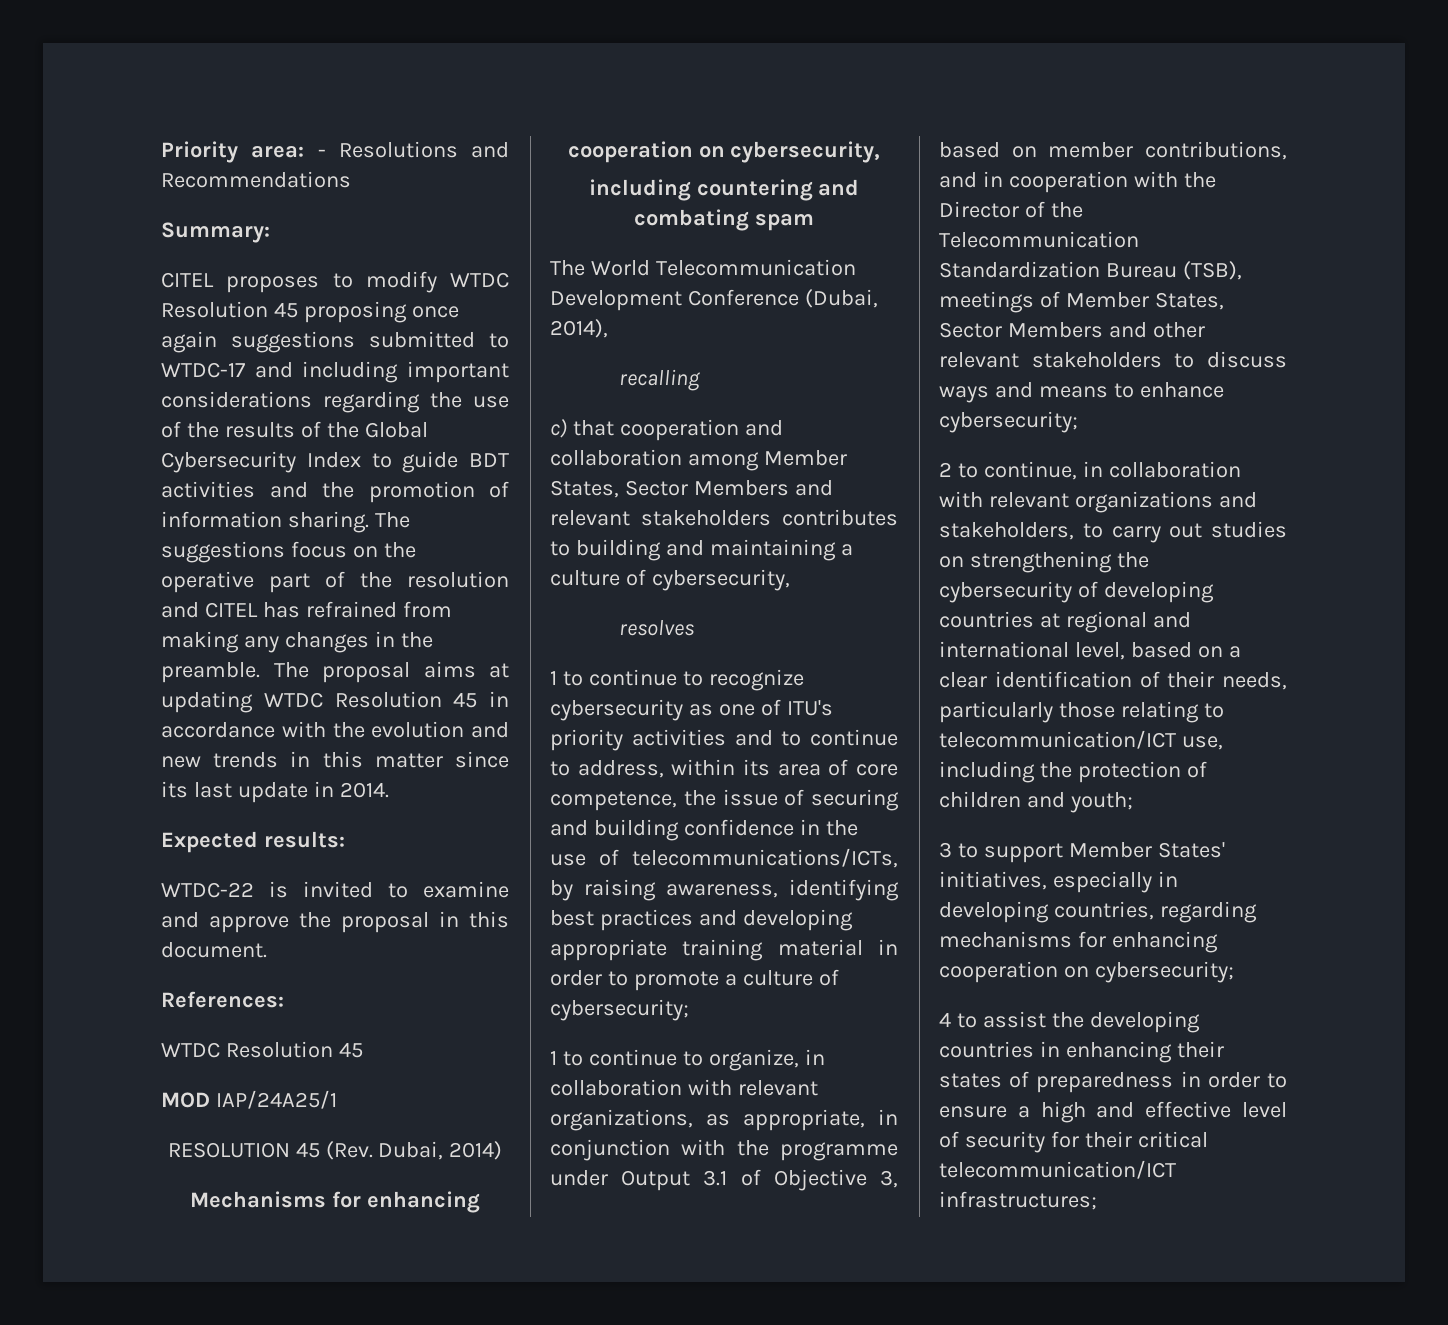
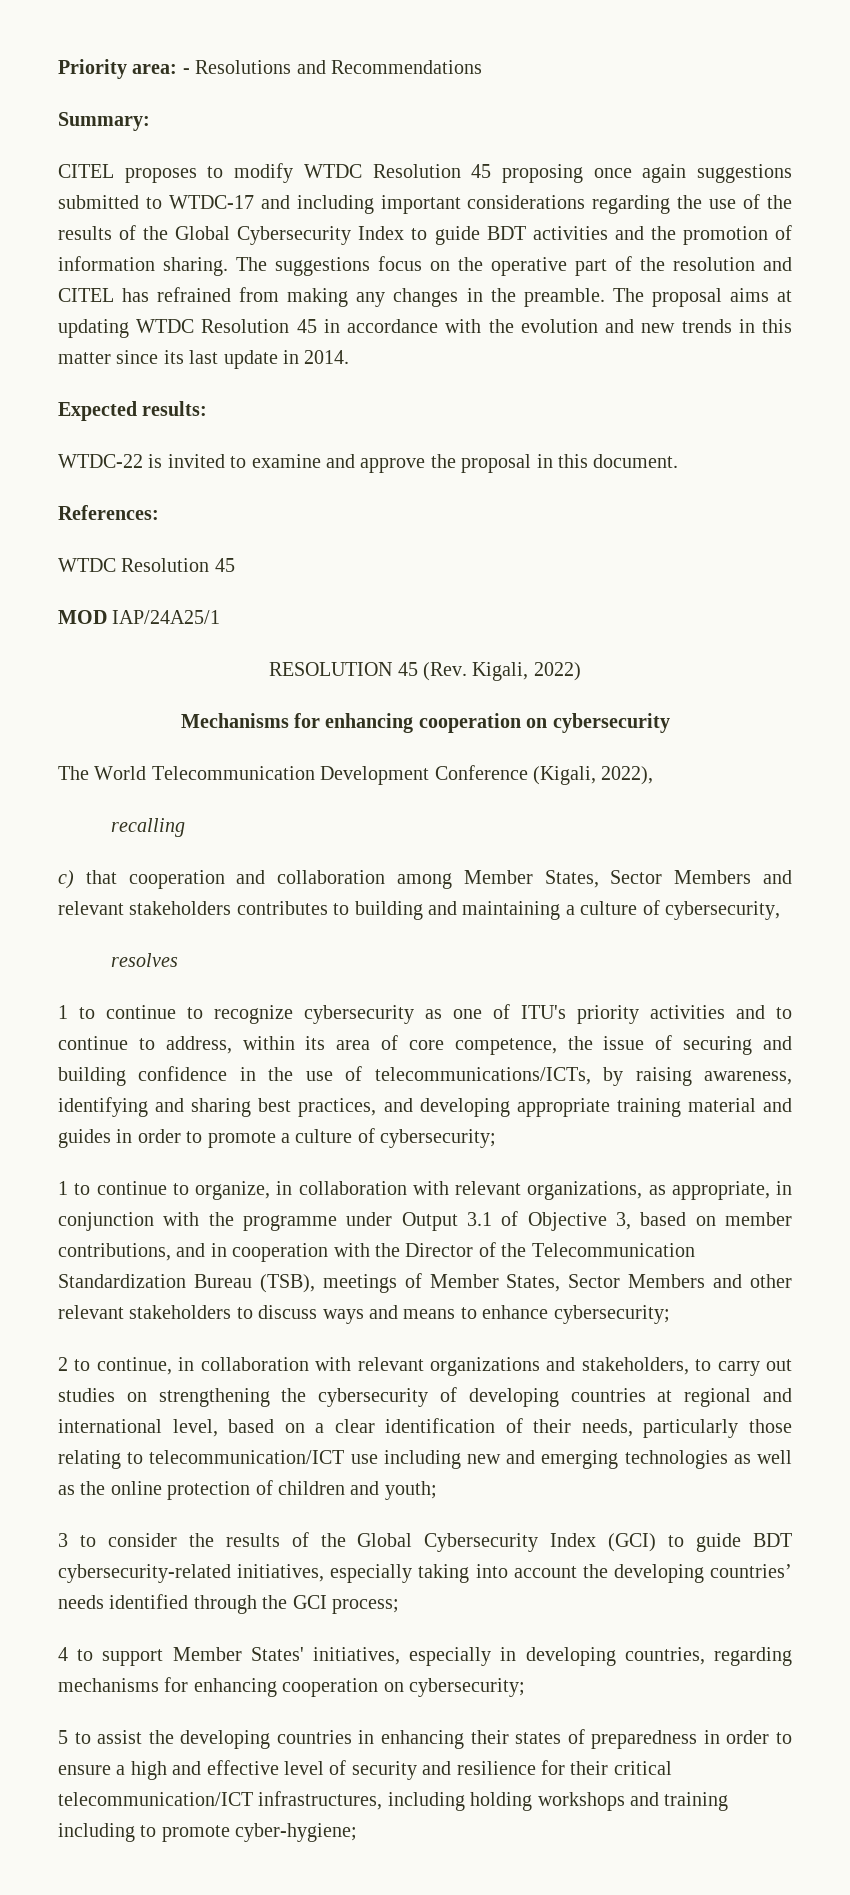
[378,1141,503,1160] Dubai, 2014) -> [472,662,581,681] Kigali, 2022)
[730,141,881,163] [588,179,860,201] [634,209,814,231] cybersecurity, // including countering and combating spam -> [552,713,670,733] cybersecurity
[804,289,878,308] [550,319,608,338] (Dubai, 2014), -> [533,766,654,785] (Kigali, 2022),
[550,909,693,931] best practices -> [155,1098,377,1117] and sharing best practices,
(863, 947) none -> [763,1098,793,1112] [58,1129,111,1148] and guides
[1181,736,1223,750] [939,761,1072,783] use, including the -> [350,1450,792,1469] [58,1481,162,1495] use including new and emerging technologies as well as the online
(978, 850) none -> [107,1532,792,1552] [58,1564,792,1583] [58,1594,399,1614] [58,1647,94,1661] consider the results of the Global Cybersecurity Index (GCI) to guide BDT cybersecurity-related initiatives, especially taking into account the developing countries’ needs identified through the GCI process; // 4 to
[939,1012,951,1027] 4 -> [58,1730,68,1744] 5
(1045, 1142) none -> [422,1761,536,1775] and resilience
[939,1191,1097,1210] infrastructures; -> [258,1791,729,1811] [58,1823,358,1842] infrastructures, including holding workshops and training including to promote cyber-hygiene;

